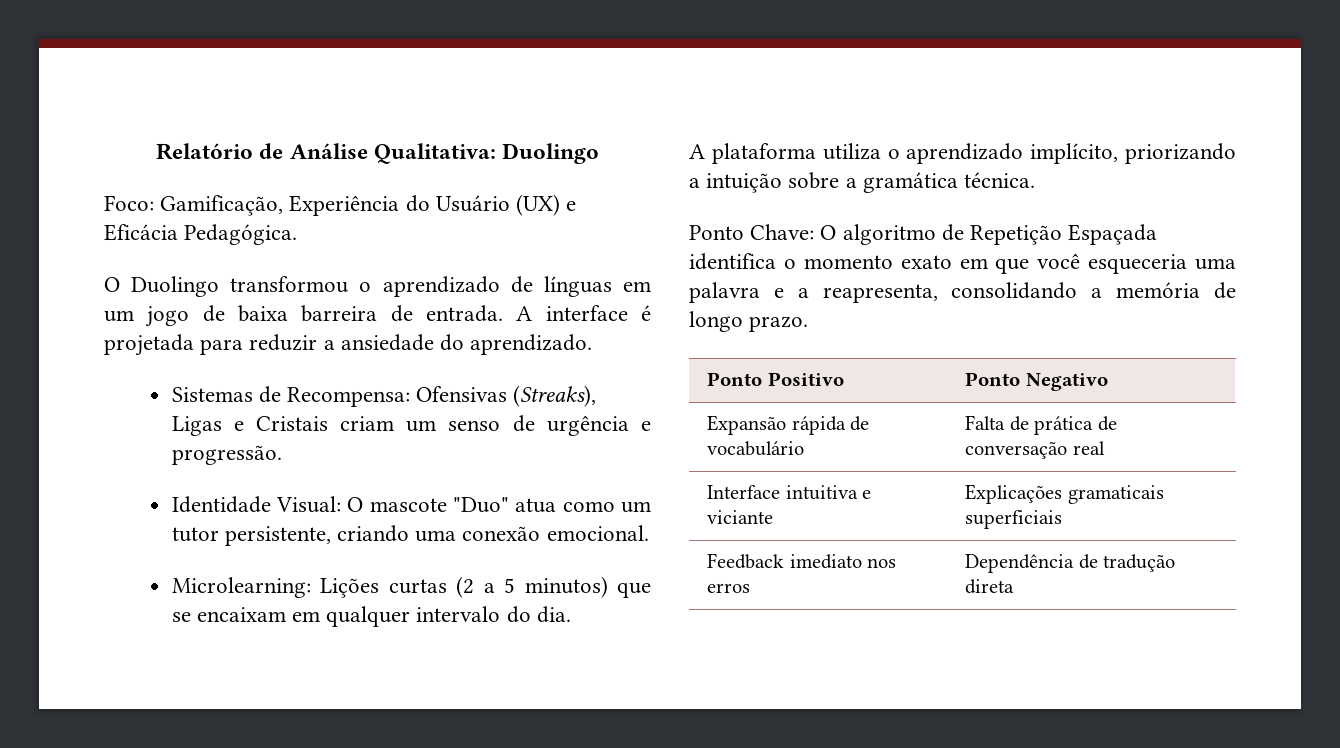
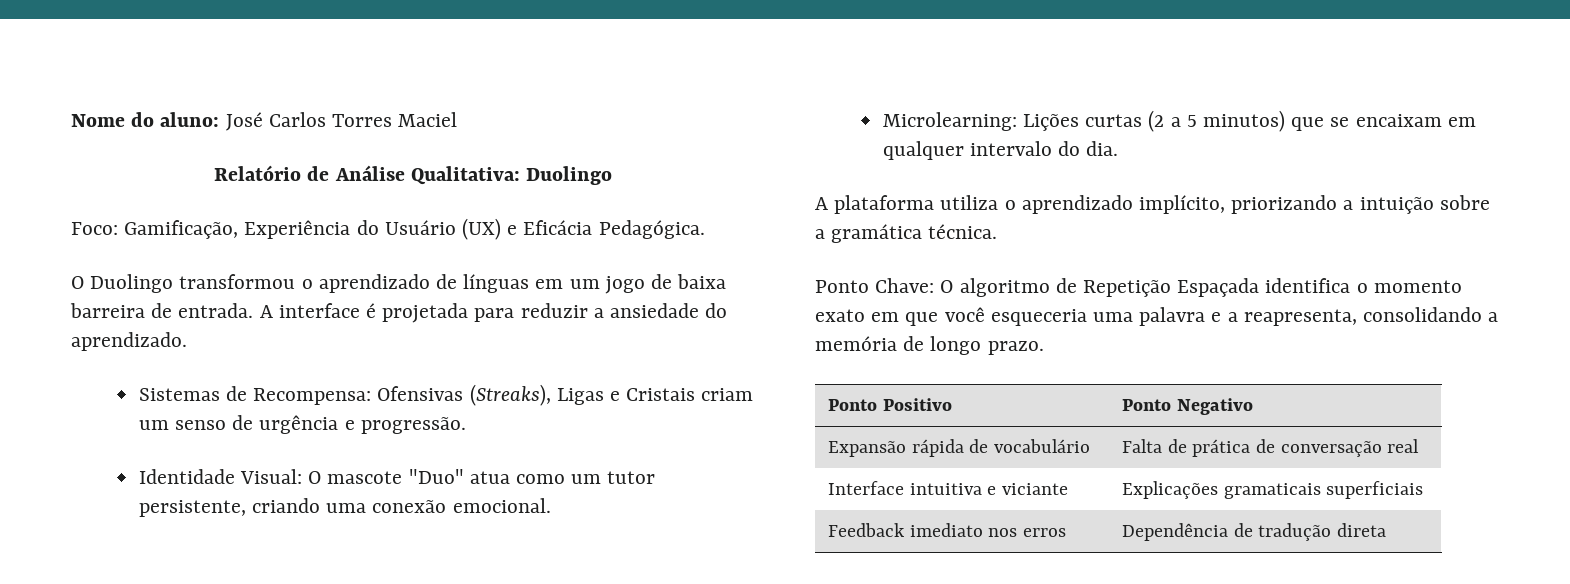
(156, 151) none -> [71,112,458,131] Nome do aluno: José Carlos Torres Maciel //

